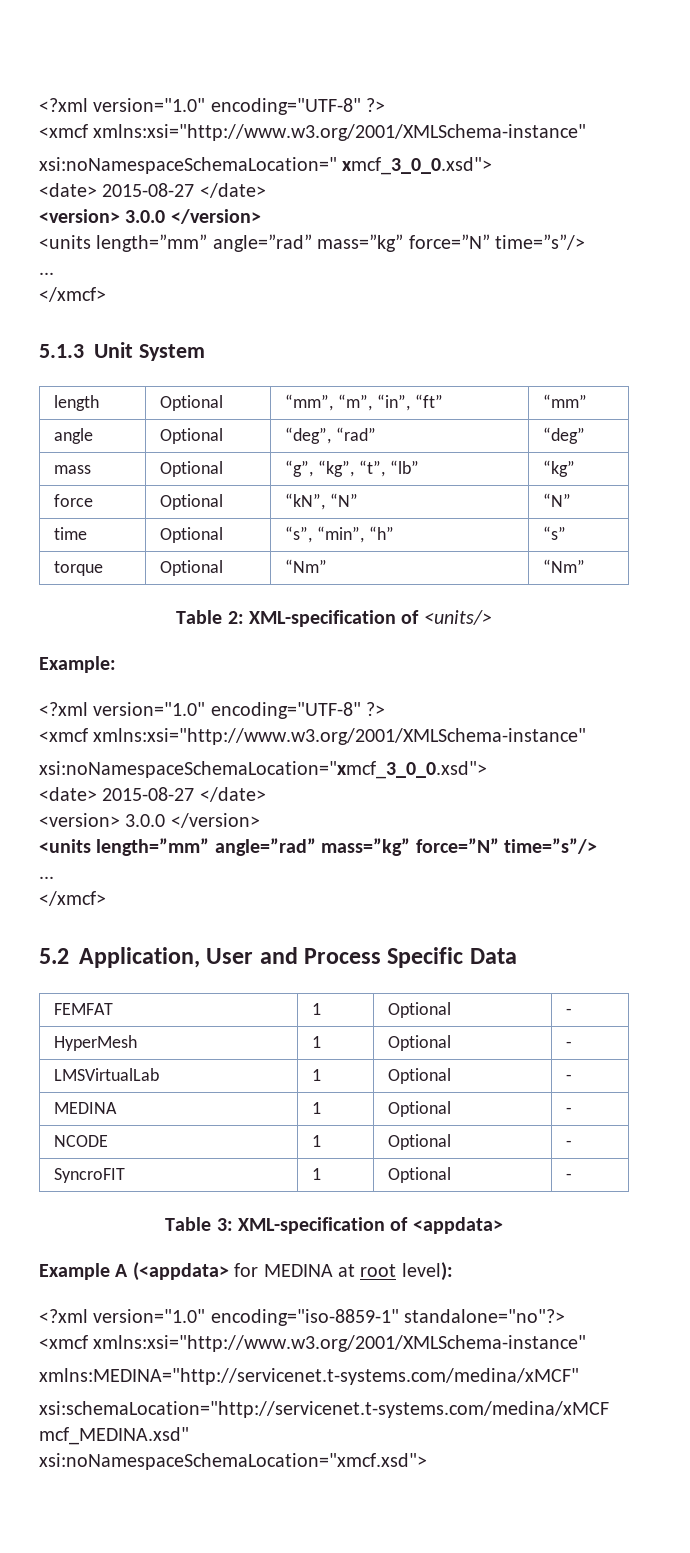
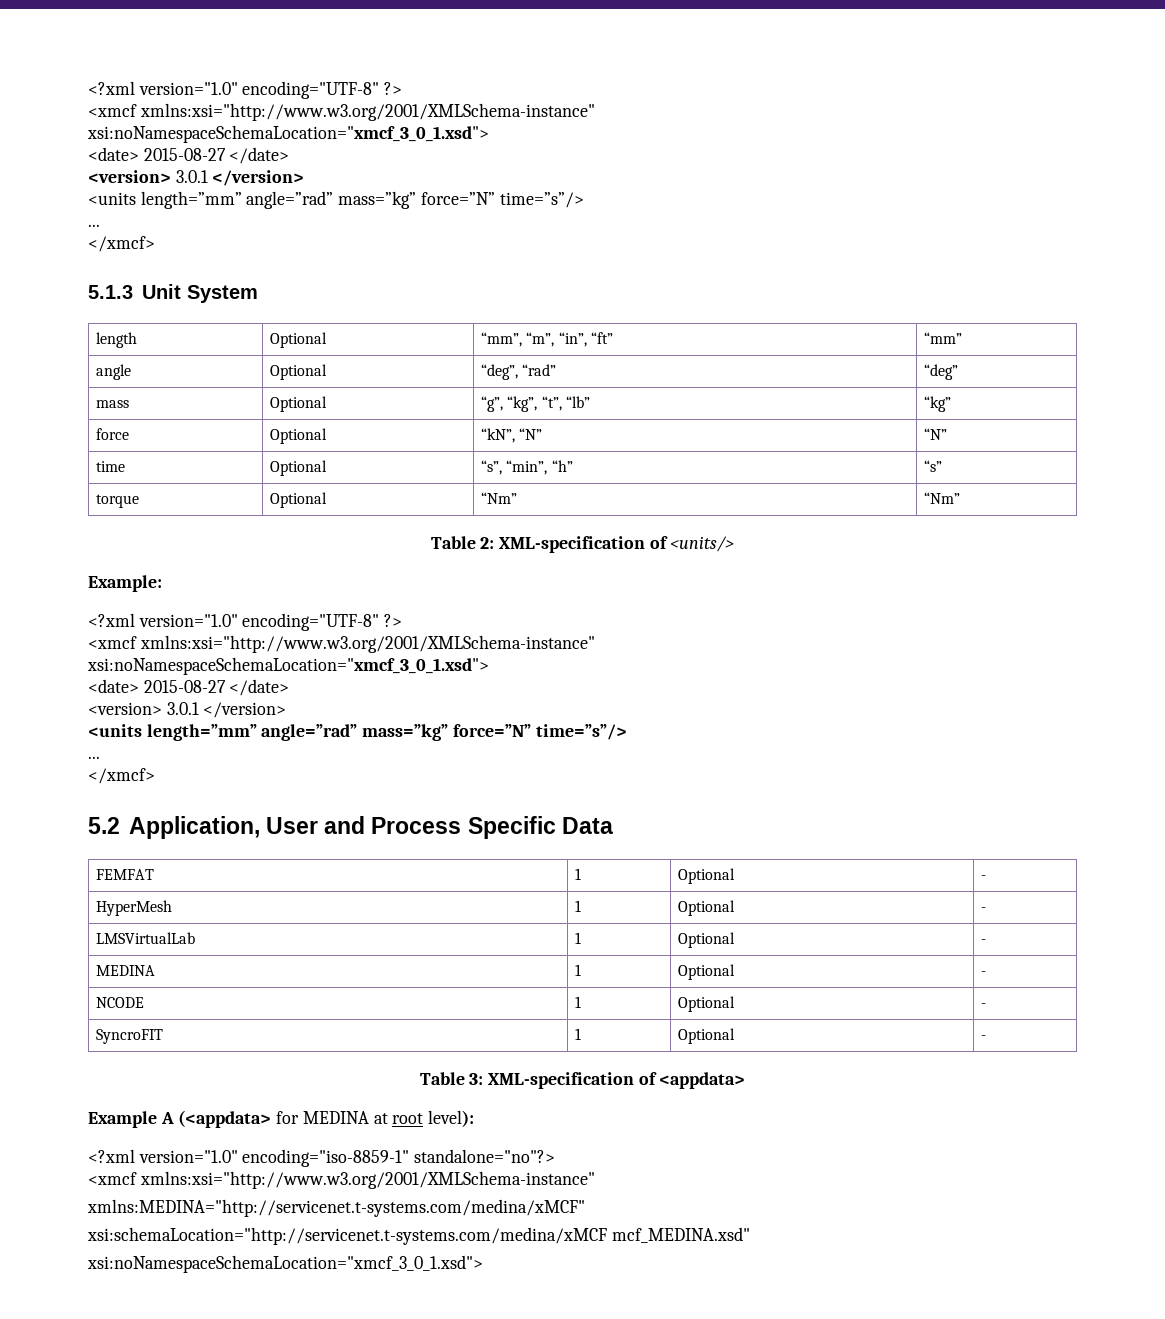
[39,98,386,115] [39,124,587,141] [39,157,493,175] [39,183,266,198] [39,209,166,223] <?xml version="1.0" encoding="UTF-8" ?> // <xmcf xmlns:xsi="http://www.w3.org/2001/XMLSchema-instance" // xsi:noNamespaceSchemaLocation=" xmcf_3_0_0.xsd"> // <date> 2015-08-27 </date> // <version> 3.0.0 -> [88,81,403,99] [88,103,595,121] [87,125,489,143] [88,147,290,164] [88,170,208,183] <?xml version="1.0" encoding="UTF-8" ?> // <xmcf xmlns:xsi="http://www.w3.org/2001/XMLSchema-instance" // xsi:noNamespaceSchemaLocation="xmcf_3_0_1.xsd"> // <date> 2015-08-27 </date> // <version> 3.0.1
[39,761,487,779] [39,787,266,802] [39,813,166,827] xsi:noNamespaceSchemaLocation="xmcf_3_0_0.xsd"> // <date> 2015-08-27 </date> // <version> 3.0.0 -> [87,657,489,675] [88,679,290,696] [88,702,199,715] xsi:noNamespaceSchemaLocation="xmcf_3_0_1.xsd"> // <date> 2015-08-27 </date> // <version> 3.0.1
[39,1453,427,1470] xsi:noNamespaceSchemaLocation="xmcf.xsd"> -> [87,1255,483,1273] xsi:noNamespaceSchemaLocation="xmcf_3_0_1.xsd">

